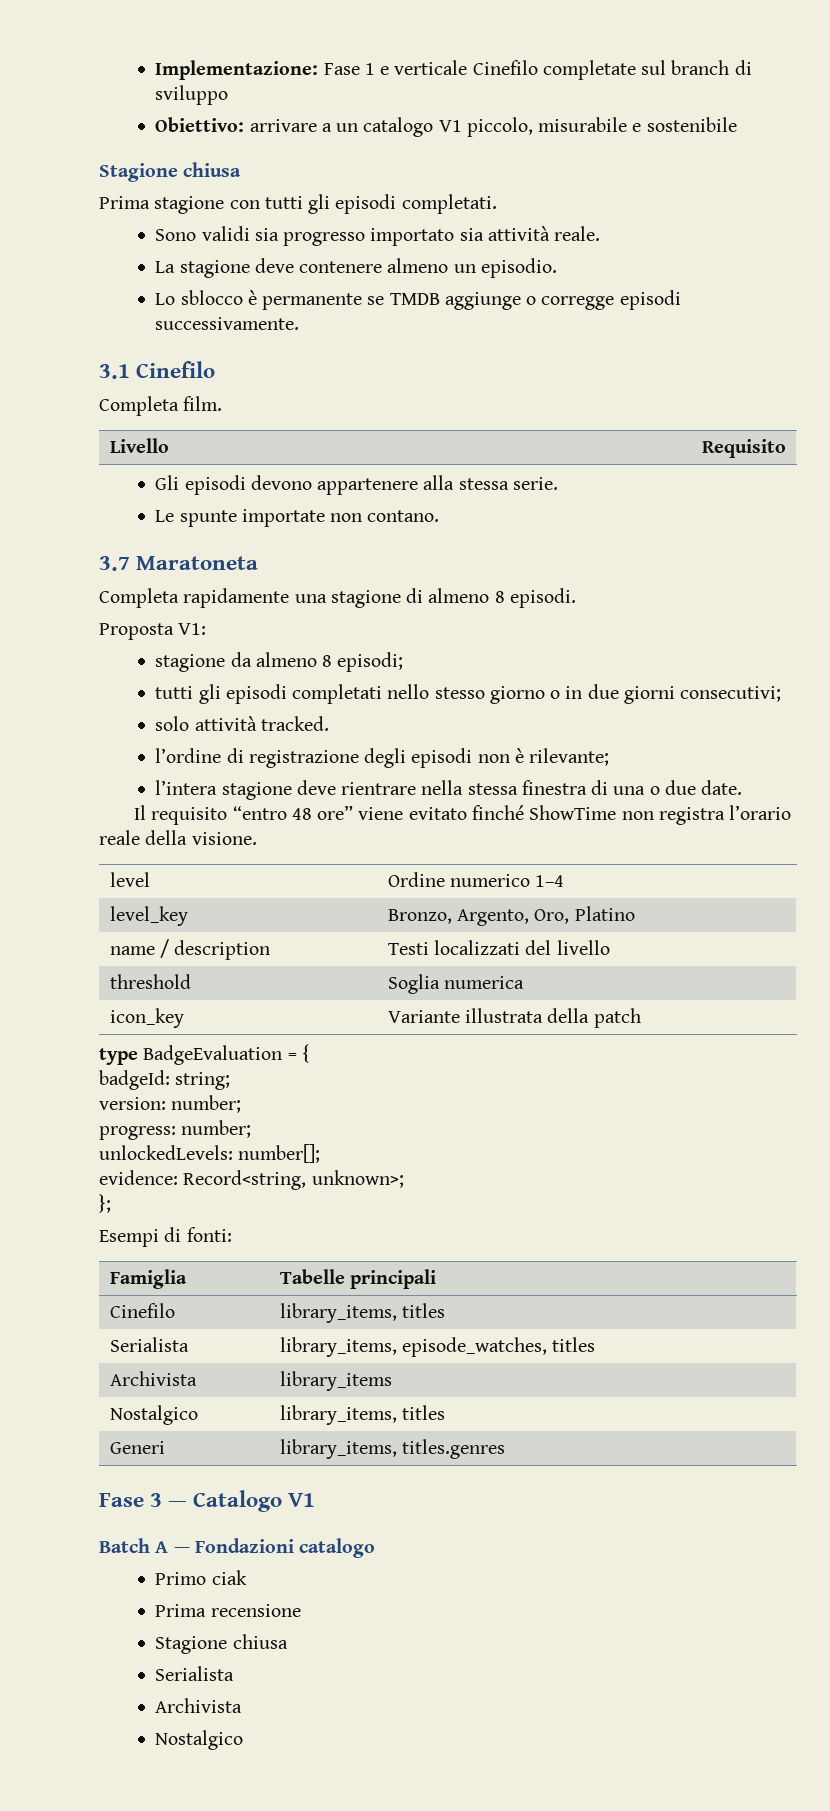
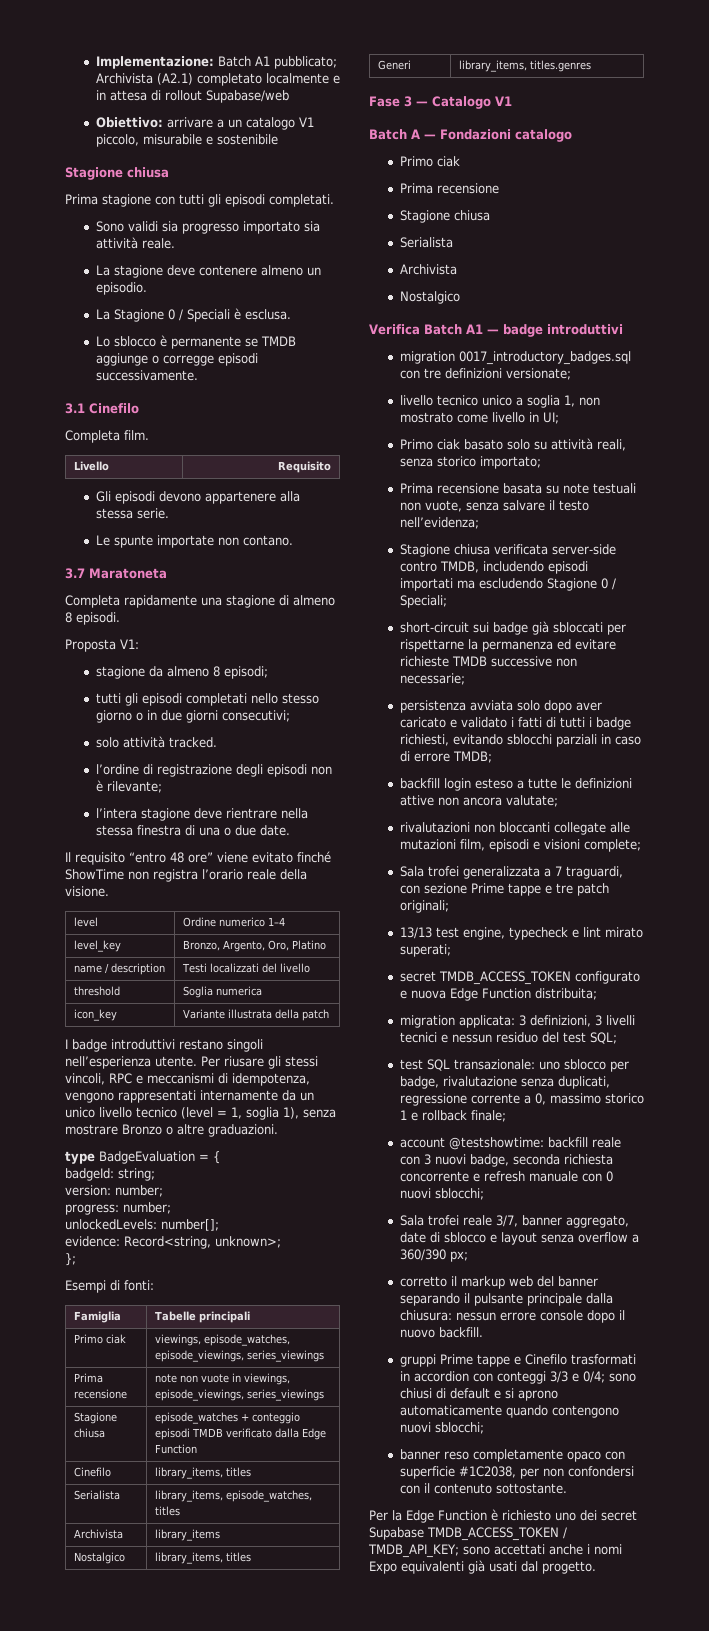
[323,60,752,80] [155,85,229,105] Fase 1 e verticale Cinefilo completate sul branch di sviluppo -> [217,56,337,69] [95,73,340,86] [95,90,289,103] Batch A1 pubblicato; Archivista (A2.1) completato localmente e in attesa di rollout Supabase/web
(557, 268) none -> [95,308,291,322] // La Stagione 0 / Speciali è esclusa.
(641, 1018) none -> [65,1039,263,1052] [65,1056,318,1069] [65,1073,310,1086] [65,1090,314,1103] [65,1107,336,1120] [65,1124,278,1137] // I badge introduttivi restano singoli nell’esperienza utente. Per riusare gli stessi vincoli, RPC e meccanismi di idempotenza, vengono rappresentati internamente da un unico livello tecnico (level = 1, soglia 1), senza mostrare Bronzo o altre graduazioni.
(437, 1279) none -> [73,1334,126,1344] [154,1334,290,1346] [154,1350,324,1362] [73,1373,103,1383] [73,1389,127,1399] [154,1373,290,1385] [154,1389,324,1401] [73,1412,117,1424] [73,1428,105,1438] [154,1412,300,1424] [154,1428,326,1440] [154,1444,197,1454] // Primo ciak | viewings, episode_watches, episode_viewings, series_viewings // Prima recensione | note non vuote in viewings, episode_viewings, series_viewings // Stagione chiusa | episode_watches + conteggio episodi TMDB verificato dalla Edge Function
(244, 1740) none -> [369,324,623,337] [399,351,631,365] [399,368,571,380] [399,395,600,408] [399,412,559,424] [399,438,626,451] [399,456,541,469] [399,483,636,494] [399,500,589,512] [399,517,479,529] [399,544,616,557] [399,561,588,574] [399,578,616,591] [399,595,447,608] [399,621,626,635] [399,639,616,652] [399,656,577,667] [399,673,465,685] [399,700,602,713] [399,717,631,730] [399,734,641,747] [399,751,492,763] [399,778,632,791] [399,795,558,807] [399,822,630,835] [399,839,641,852] [399,866,623,879] [399,883,609,896] [399,900,449,913] [399,927,643,940] [399,944,451,957] [399,971,640,985] [399,988,597,1001] [399,1015,635,1028] [399,1032,617,1044] [399,1059,629,1072] [399,1076,610,1089] [399,1093,644,1106] [399,1110,506,1122] [399,1137,621,1150] [399,1154,613,1167] [399,1171,613,1182] [399,1188,484,1200] [399,1215,629,1228] [399,1232,639,1245] [399,1249,468,1262] [399,1276,598,1289] [399,1293,613,1306] [399,1310,625,1323] [399,1327,483,1338] [399,1354,636,1367] [399,1371,636,1384] [399,1388,558,1401] [399,1405,619,1418] [399,1422,484,1434] [399,1449,625,1462] [399,1466,634,1479] [399,1483,567,1494] [369,1509,637,1523] [369,1527,567,1541] [368,1544,622,1558] [369,1560,596,1574] // Verifica Batch A1 — badge introduttivi // migration 0017_introductory_badges.sql con tre definizioni versionate; // livello tecnico unico a soglia 1, non mostrato come livello in UI; // Primo ciak basato solo su attività reali, senza storico importato; // Prima recensione basata su note testuali non vuote, senza salvare il testo nell’evidenza; // Stagione chiusa verificata server-side contro TMDB, includendo episodi importati ma escludendo Stagione 0 / Speciali; // short-circuit sui badge già sbloccati per rispettarne la permanenza ed evitare richieste TMDB successive non necessarie; // persistenza avviata solo dopo aver caricato e validato i fatti di tutti i badge richiesti, evitando sblocchi parziali in caso di errore TMDB; // backfill login esteso a tutte le definizioni attive non ancora valutate; // rivalutazioni non bloccanti collegate alle mutazioni film, episodi e visioni complete; // Sala trofei generalizzata a 7 traguardi, con sezione Prime tappe e tre patch originali; // 13/13 test engine, typecheck e lint mirato superati; // secret TMDB_ACCESS_TOKEN configurato e nuova Edge Function distribuita; // migration applicata: 3 definizioni, 3 livelli tecnici e nessun residuo del test SQL; // test SQL transazionale: uno sblocco per badge, rivalutazione senza duplicati, regressione corrente a 0, massimo storico 1 e rollback finale; // account @testshowtime: backfill reale con 3 nuovi badge, seconda richiesta concorrente e refresh manuale con 0 nuovi sblocchi; // Sala trofei reale 3/7, banner aggregato, date di sblocco e layout senza overflow a 360/390 px; // corretto il markup web del banner separando il pulsante principale dalla chiusura: nessun errore console dopo il nuovo backfill. // gruppi Prime tappe e Cinefilo trasformati in accordion con conteggi 3/3 e 0/4; sono chiusi di default e si aprono automaticamente quando contengono nuovi sblocchi; // banner reso completamente opaco con superficie #1C2038, per non confondersi con il contenuto sottostante. // Per la Edge Function è richiesto uno dei secret Supabase TMDB_ACCESS_TOKEN / TMDB_API_KEY; sono accettati anche i nomi Expo equivalenti già usati dal progetto.

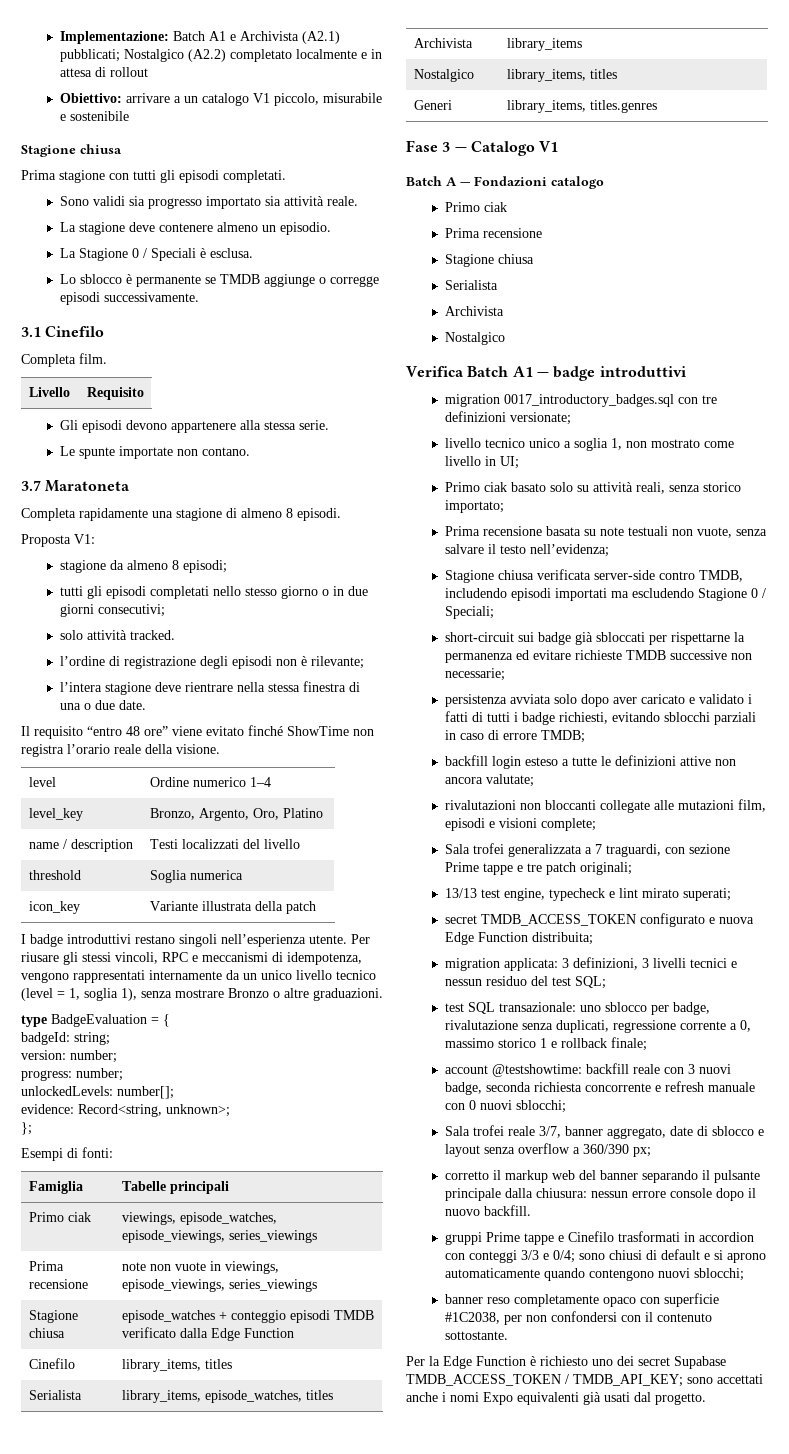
[273,56,337,69] pubblicato; -> [230,34,237,41] e
(193, 79) none -> [60,49,227,62] pubblicati; Nostalgico (A2.2)
[205,90,289,103] Supabase/web -> (149, 72) none

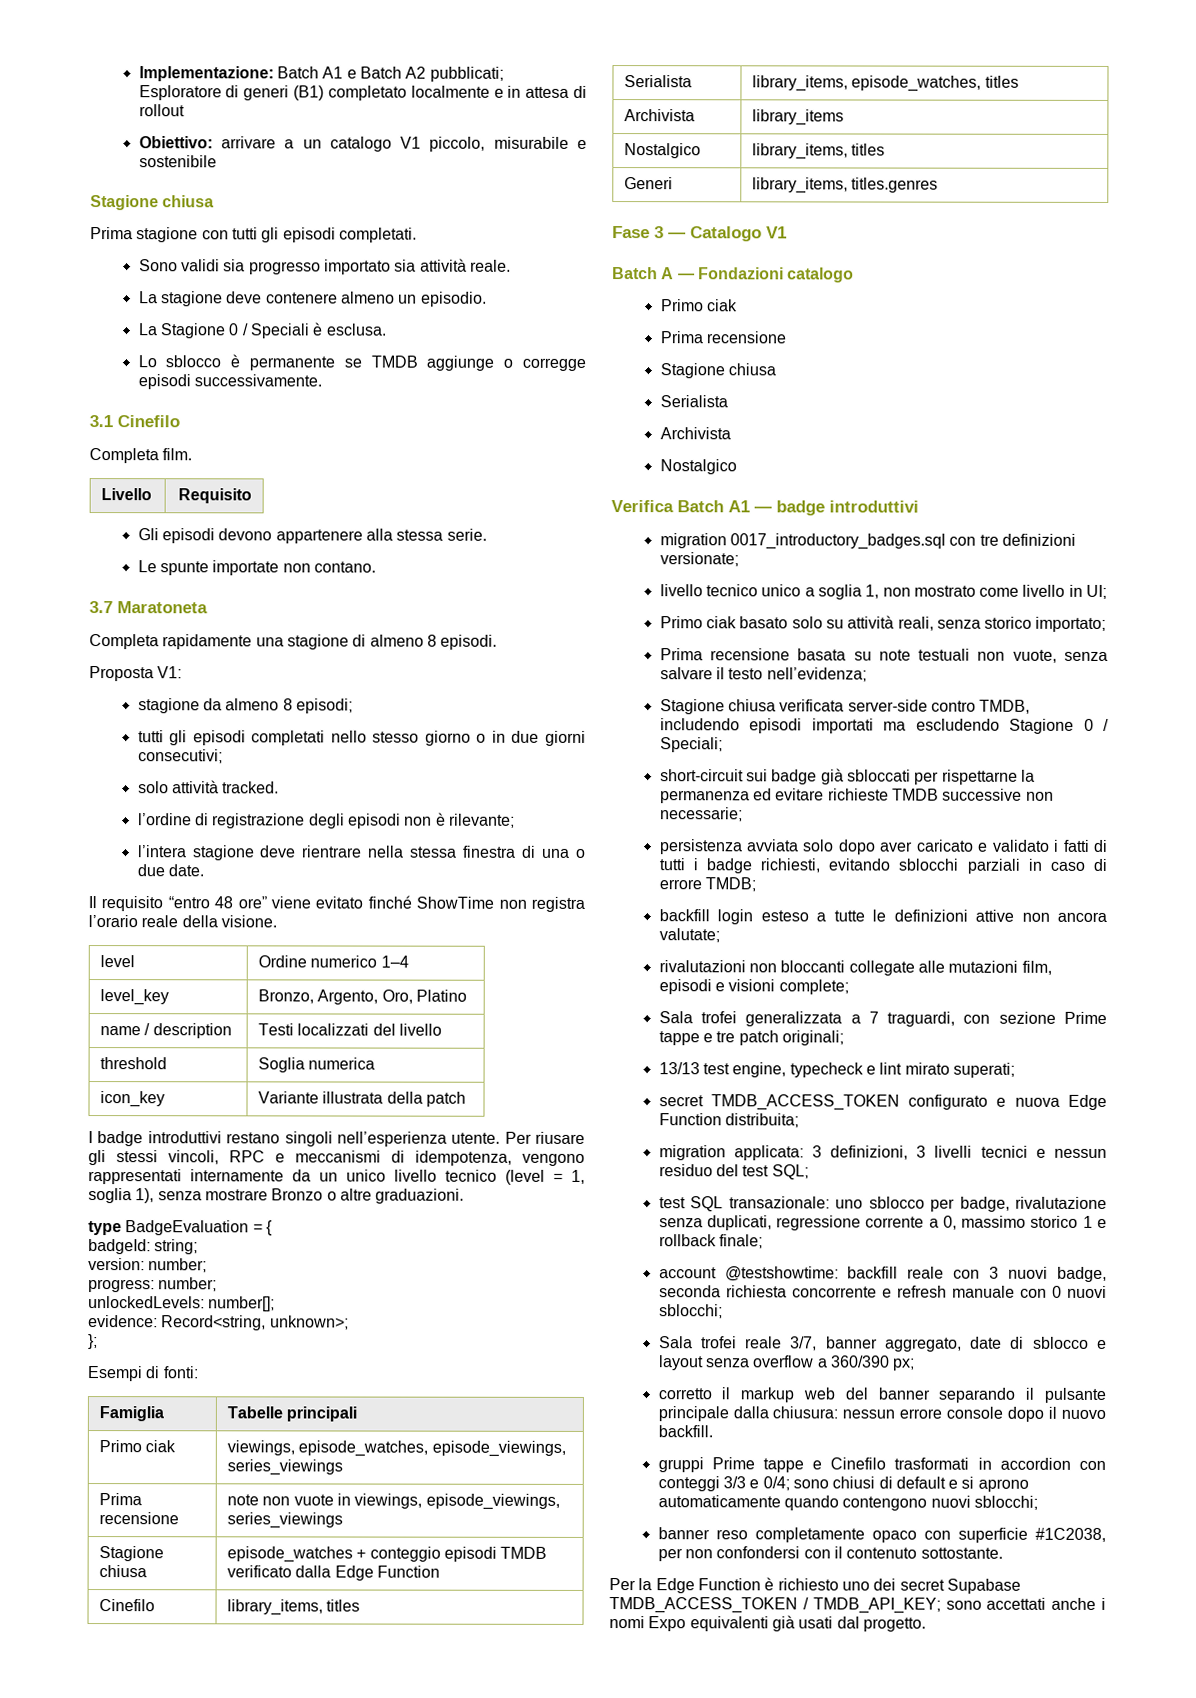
[240,31,341,44] [60,49,227,62] Archivista (A2.1) pubblicati; Nostalgico (A2.2) -> [359,66,504,82] [138,85,325,101] Batch A2 pubblicati; Esploratore di generi (B1)

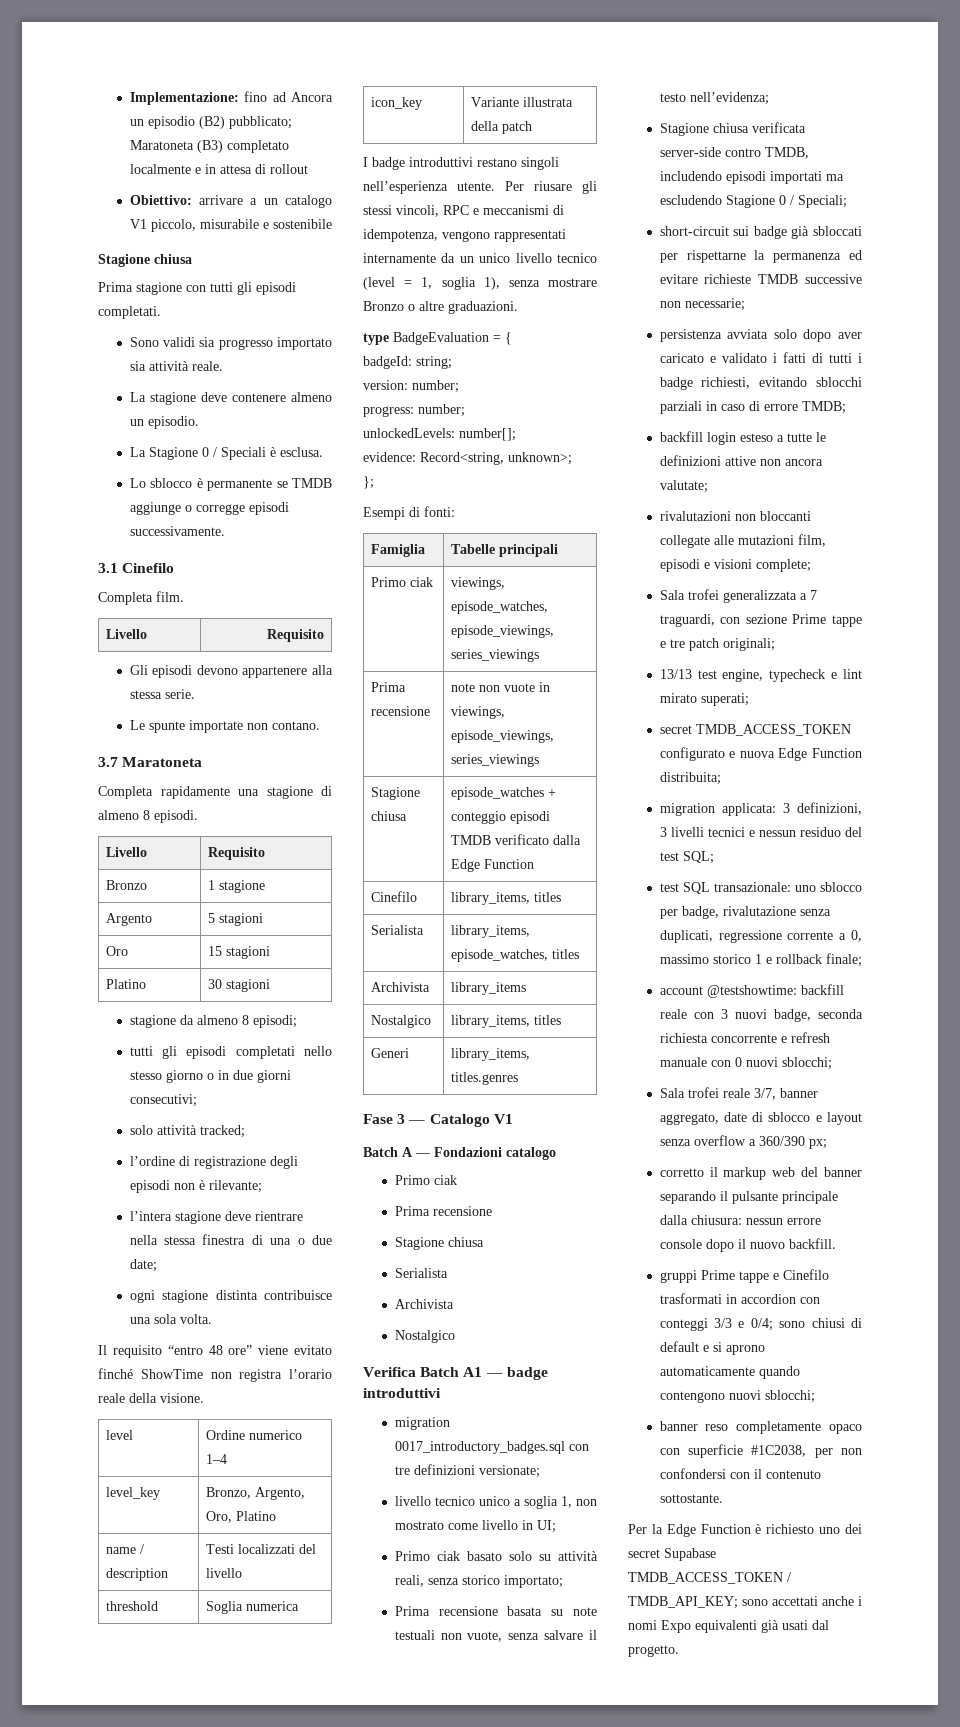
[276,66,504,82] [138,85,325,101] Batch A1 e Batch A2 pubblicati; Esploratore di generi (B1) -> [244,91,333,102] [129,116,292,129] [129,140,223,153] fino ad Ancora un episodio (B2) pubblicato; Maratoneta (B3)
[89,666,183,682] // Proposta V1: -> [106,847,148,857] [208,847,266,860] [106,880,148,890] [208,880,266,893] [106,913,153,926] [208,913,264,926] [106,946,129,956] [208,946,271,959] [106,979,147,989] [208,979,271,992] // Livello | Requisito // Bronzo | 1 stagione // Argento | 5 stagioni // Oro | 15 stagioni // Platino | 30 stagioni
[222,781,280,794] tracked. -> [199,1125,245,1138] tracked;
[167,864,204,877] date. -> [129,1259,157,1272] [129,1290,332,1303] [129,1314,212,1324] date; // ogni stagione distinta contribuisce una sola volta.

